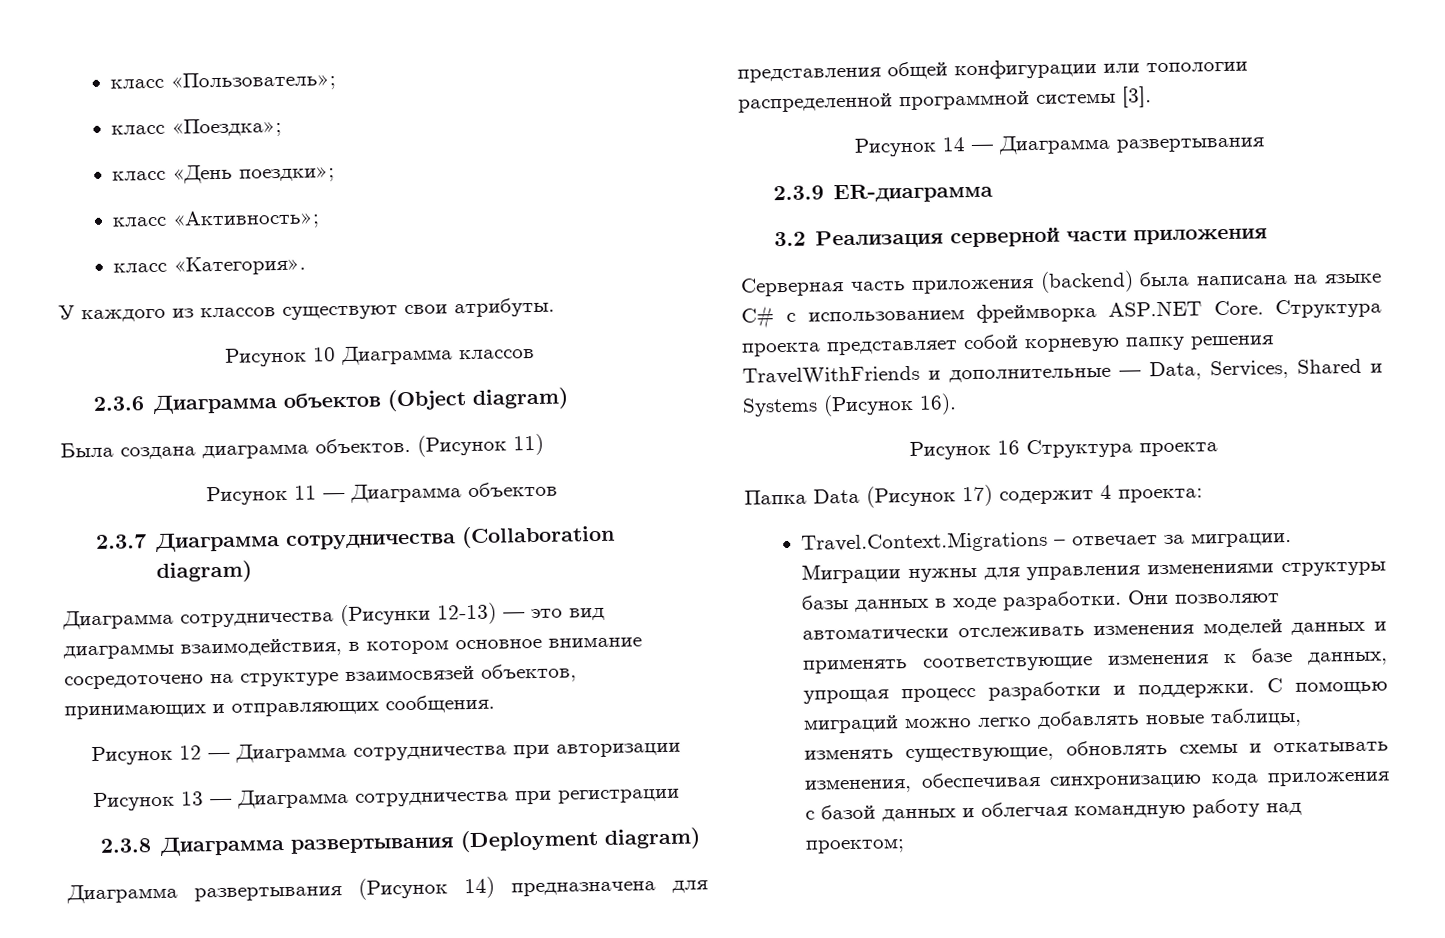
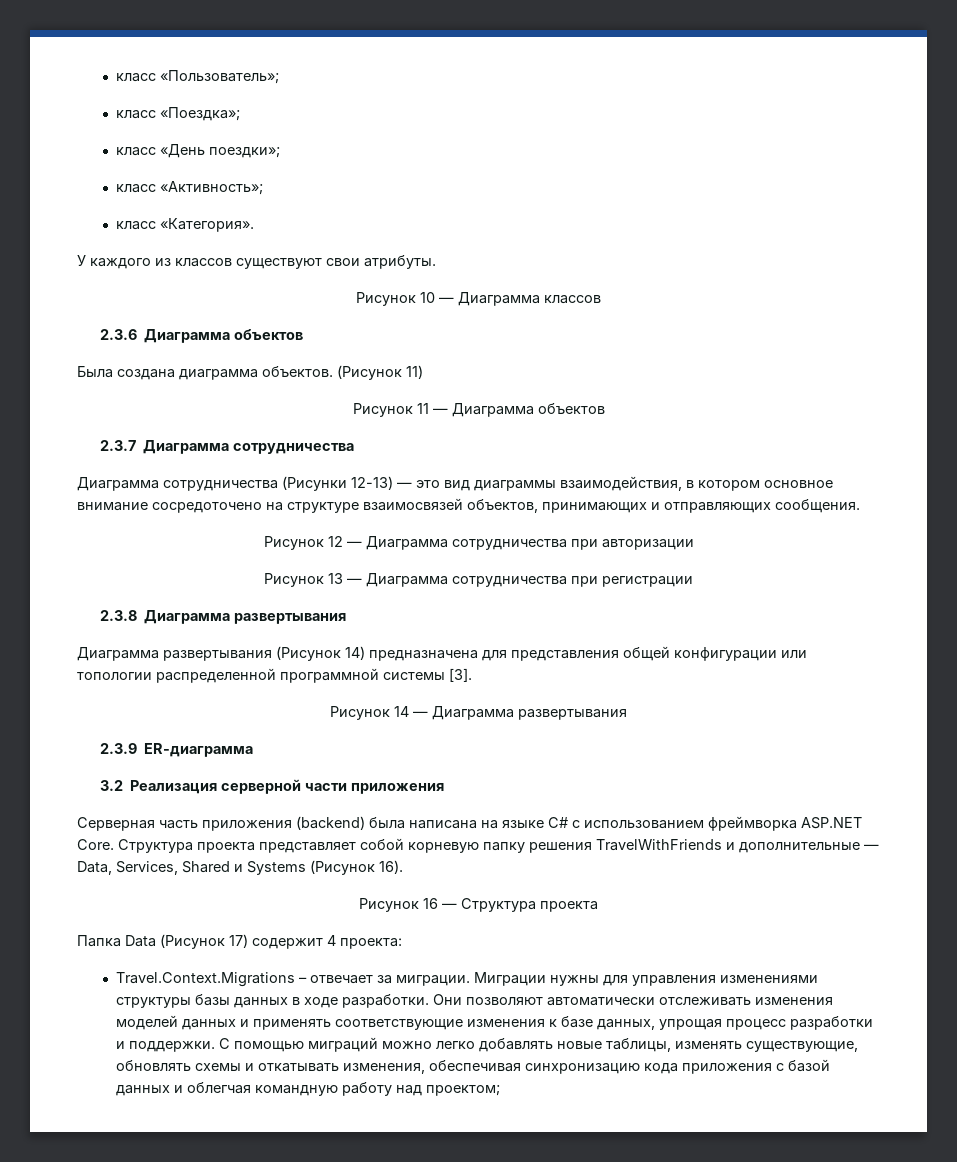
(336, 354) none -> [439,297,454,303] —
[386,387,569,412] (Object diagram) -> (303, 334) none
[460,524,615,549] [155,560,252,584] (Collaboration diagram) -> (354, 448) none
[459,827,701,853] (Deployment diagram) -> (346, 618) none
(1020, 447) none -> [442,903,457,909] —

